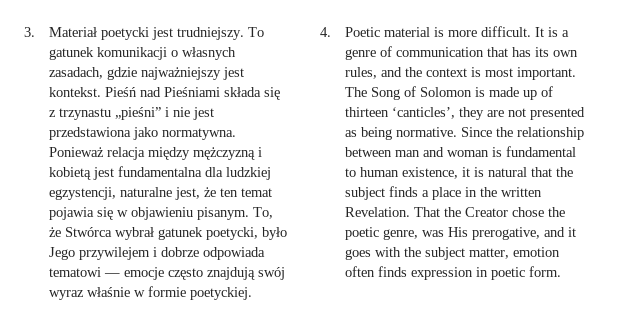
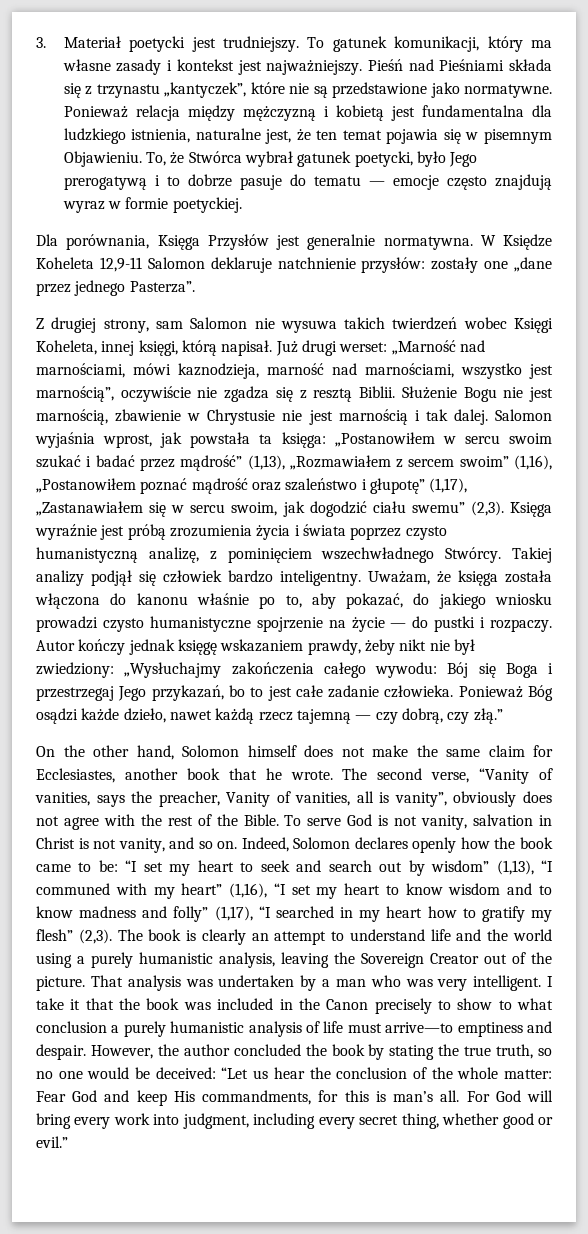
[97,47,237,60] [49,67,245,80] [49,87,102,97] komunikacji o własnych zasadach, gdzie najważniejszy jest kontekst. -> [394,36,552,52] [62,59,363,75] komunikacji, który ma własne zasady i kontekst jest najważniejszy.
[115,107,215,120] [49,127,237,140] „pieśni” i nie jest przedstawiona jako normatywna. -> [164,82,552,98] „kantyczek”, które nie są przedstawione jako normatywne.
[226,167,272,180] [49,187,117,200] ludzkiej egzystencji, -> [63,128,191,144] ludzkiego istnienia,
[131,207,250,220] objawieniu pisanym. -> [484,129,552,144] [63,151,142,167] pisemnym Objawieniu.
[79,247,266,260] [49,267,102,277] przywilejem i dobrze odpowiada tematowi -> [63,174,361,190] prerogatywą i to dobrze pasuje do tematu
[258,267,286,280] [49,287,131,300] swój wyraz właśnie -> [62,201,105,213] wyraz
[320,26,570,37] [345,46,579,60] [345,67,577,80] [345,86,554,100] [345,107,586,120] [345,127,585,140] [345,146,577,157] [345,167,574,179] [345,186,543,200] [345,207,566,217] [345,227,577,240] [345,247,561,260] [345,266,562,280] 4. Poetic material is more difficult. It is a genre of communication that has its own rules, and the context is most important. The Song of Solomon is made up of thirteen ‘canticles’, they are not presented as being normative. Since the relationship between man and woman is fundamental to human existence, it is natural that the subject finds a place in the written Revelation. That the Creator chose the poetic genre, was His prerogative, and it goes with the subject matter, emotion often finds expression in poetic form. -> [36,234,552,250] [36,257,552,273] [36,280,195,296] [36,317,553,333] [36,340,485,356] [36,363,553,379] [36,386,554,402] [36,409,553,425] [35,432,552,448] [36,455,553,471] [36,478,468,494] [36,501,553,517] [35,524,447,540] [36,547,552,563] [36,570,552,586] [35,593,552,609] [36,616,552,632] [36,639,475,655] [36,662,553,678] [36,685,553,701] [36,708,503,724] [36,745,553,760] [36,768,553,784] [35,791,553,807] [36,814,552,830] [36,837,554,853] [36,860,553,876] [36,883,552,899] [36,906,552,922] [36,929,552,945] [36,952,552,968] [36,975,553,991] [36,998,553,1014] [36,1021,553,1037] [36,1044,553,1060] [36,1067,552,1079] [36,1090,553,1106] [36,1113,553,1129] [36,1136,68,1148] Dla porównania, Księga Przysłów jest generalnie normatywna. W Księdze Koheleta 12,9-11 Salomon deklaruje natchnienie przysłów: zostały one „dane przez jednego Pasterza”. // Z drugiej strony, sam Salomon nie wysuwa takich twierdzeń wobec Księgi Koheleta, innej księgi, którą napisał. Już drugi werset: „Marność nad marnościami, mówi kaznodzieja, marność nad marnościami, wszystko jest marnością”, oczywiście nie zgadza się z resztą Biblii. Służenie Bogu nie jest marnością, zbawienie w Chrystusie nie jest marnością i tak dalej. Salomon wyjaśnia wprost, jak powstała ta księga: „Postanowiłem w sercu swoim szukać i badać przez mądrość” (1,13), „Rozmawiałem z sercem swoim” (1,16), „Postanowiłem poznać mądrość oraz szaleństwo i głupotę” (1,17), „Zastanawiałem się w sercu swoim, jak dogodzić ciału swemu” (2,3). Księga wyraźnie jest próbą zrozumienia życia i świata poprzez czysto humanistyczną analizę, z pominięciem wszechwładnego Stwórcy. Takiej analizy podjął się człowiek bardzo inteligentny. Uważam, że księga została włączona do kanonu właśnie po to, aby pokazać, do jakiego wniosku prowadzi czysto humanistyczne spojrzenie na życie — do pustki i rozpaczy. Autor kończy jednak księgę wskazaniem prawdy, żeby nikt nie był zwiedziony: „Wysłuchajmy zakończenia całego wywodu: Bój się Boga i przestrzegaj Jego przykazań, bo to jest całe zadanie człowieka. Ponieważ Bóg osądzi każde dzieło, nawet każdą rzecz tajemną — czy dobrą, czy złą.” // On the other hand, Solomon himself does not make the same claim for Ecclesiastes, another book that he wrote. The second verse, “Vanity of vanities, says the preacher, Vanity of vanities, all is vanity”, obviously does not agree with the rest of the Bible. To serve God is not vanity, salvation in Christ is not vanity, and so on. Indeed, Solomon declares openly how the book came to be: “I set my heart to seek and search out by wisdom” (1,13), “I communed with my heart” (1,16), “I set my heart to know wisdom and to know madness and folly” (1,17), “I searched in my heart how to gratify my flesh” (2,3). The book is clearly an attempt to understand life and the world using a purely humanistic analysis, leaving the Sovereign Creator out of the picture. That analysis was undertaken by a man who was very intelligent. I take it that the book was included in the Canon precisely to show to what conclusion a purely humanistic analysis of life must arrive—to emptiness and despair. However, the author concluded the book by stating the true truth, so no one would be deceived: “Let us hear the conclusion of the whole matter: Fear God and keep His commandments, for this is man’s all. For God will bring every work into judgment, including every secret thing, whether good or evil.”

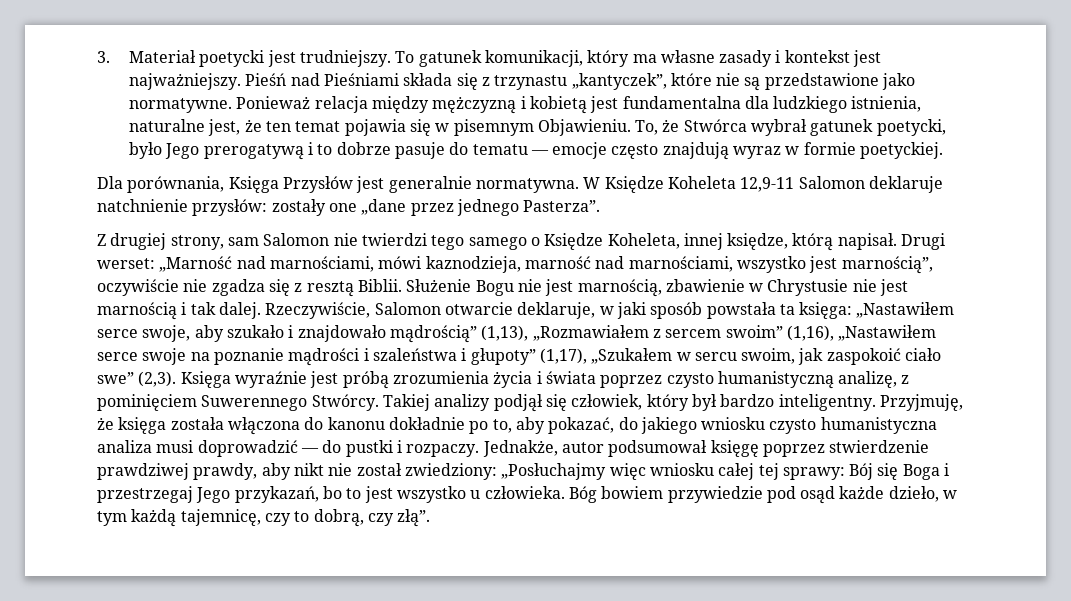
[280,317,553,333] wysuwa takich twierdzeń wobec Księgi -> [361,233,604,250] twierdzi tego samego o Księdze
[138,340,178,356] księgi, -> [727,233,789,250] księdze,
[275,340,337,356] Już drugi -> [901,233,946,250] Drugi
[495,409,553,421] [35,432,552,448] [36,455,243,471] Salomon wyjaśnia wprost, jak powstała ta księga: „Postanowiłem w sercu swoim szukać i badać przez mądrość” -> [265,302,955,319] [97,325,477,343] Rzeczywiście, Salomon otwarcie deklaruje, w jaki sposób powstała ta księga: „Nastawiłem serce swoje, aby szukało i znajdowało mądrością”
[36,478,468,494] [36,501,167,517] „Postanowiłem poznać mądrość oraz szaleństwo i głupotę” (1,17), „Zastanawiałem się -> [838,325,937,341] [97,348,673,366] „Nastawiłem serce swoje na poznanie mądrości i szaleństwa i głupoty” (1,17), „Szukałem
[309,501,465,517] dogodzić ciału swemu” -> [826,348,942,365] [97,372,134,384] zaspokoić ciało swe”
[321,547,435,563] wszechwładnego -> [201,395,308,411] Suwerennego
[163,570,222,583] człowiek -> [571,394,716,411] człowiek, który był
[368,571,430,585] Uważam, -> [879,394,963,411] Przyjmuję,
[196,593,249,605] właśnie -> [388,417,465,430] dokładnie
[36,616,385,632] prowadzi czysto humanistyczne spojrzenie na życie -> [769,417,937,434] [97,440,298,457] czysto humanistyczna analiza musi doprowadzić
[36,639,475,655] [36,662,437,678] Autor kończy jednak księgę wskazaniem prawdy, żeby nikt nie był zwiedziony: „Wysłuchajmy zakończenia całego wywodu: -> [482,440,930,457] [97,463,845,480] Jednakże, autor podsumował księgę poprzez stwierdzenie prawdziwej prawdy, aby nikt nie został zwiedziony: „Posłuchajmy więc wniosku całej tej sprawy:
[295,685,553,701] [36,708,503,724] [36,745,553,760] [36,768,553,784] [35,791,553,807] [36,814,552,830] [36,837,554,853] [36,860,553,876] [36,883,552,899] [36,906,552,922] [36,929,552,945] [36,952,552,968] [36,975,553,991] [36,998,553,1014] [36,1021,553,1037] [36,1044,553,1060] [36,1067,552,1079] [36,1090,553,1106] [36,1113,553,1129] [36,1136,68,1148] całe zadanie człowieka. Ponieważ Bóg osądzi każde dzieło, nawet każdą rzecz tajemną — czy dobrą, czy złą.” // On the other hand, Solomon himself does not make the same claim for Ecclesiastes, another book that he wrote. The second verse, “Vanity of vanities, says the preacher, Vanity of vanities, all is vanity”, obviously does not agree with the rest of the Bible. To serve God is not vanity, salvation in Christ is not vanity, and so on. Indeed, Solomon declares openly how the book came to be: “I set my heart to seek and search out by wisdom” (1,13), “I communed with my heart” (1,16), “I set my heart to know wisdom and to know madness and folly” (1,17), “I searched in my heart how to gratify my flesh” (2,3). The book is clearly an attempt to understand life and the world using a purely humanistic analysis, leaving the Sovereign Creator out of the picture. That analysis was undertaken by a man who was very intelligent. I take it that the book was included in the Canon precisely to show to what conclusion a purely humanistic analysis of life must arrive—to emptiness and despair. However, the author concluded the book by stating the true truth, so no one would be deceived: “Let us hear the conclusion of the whole matter: Fear God and keep His commandments, for this is man’s all. For God will bring every work into judgment, including every secret thing, whether good or evil.” -> [396,486,958,504] [97,509,431,527] wszystko u człowieka. Bóg bowiem przywiedzie pod osąd każde dzieło, w tym każdą tajemnicę, czy to dobrą, czy złą”.

